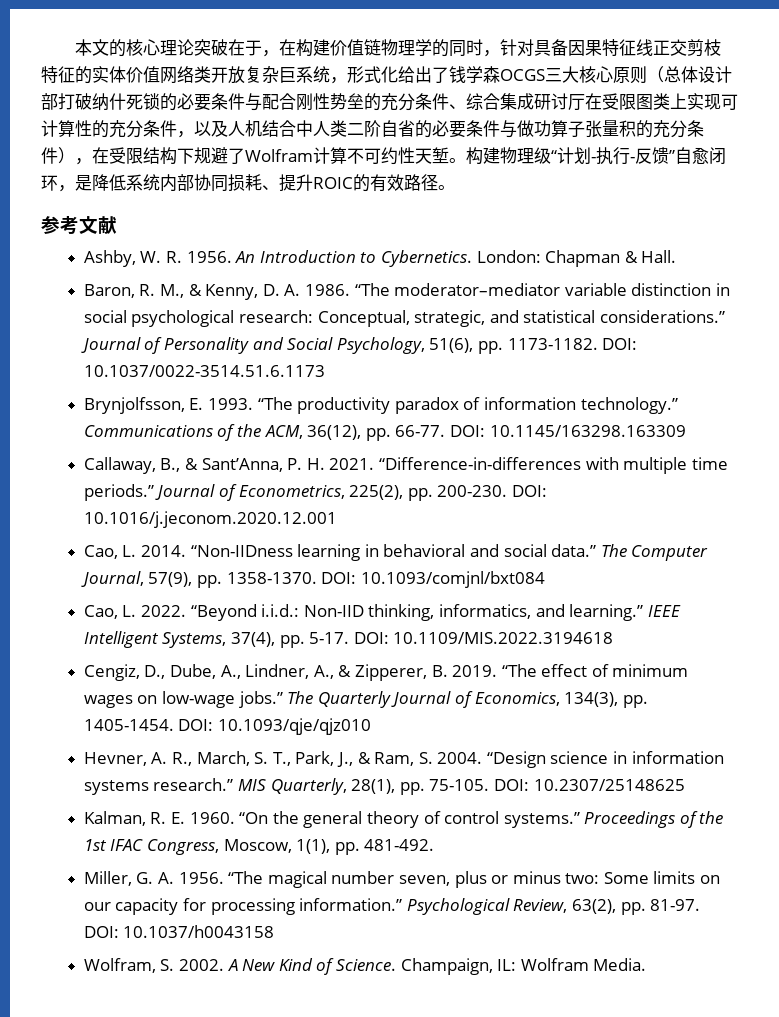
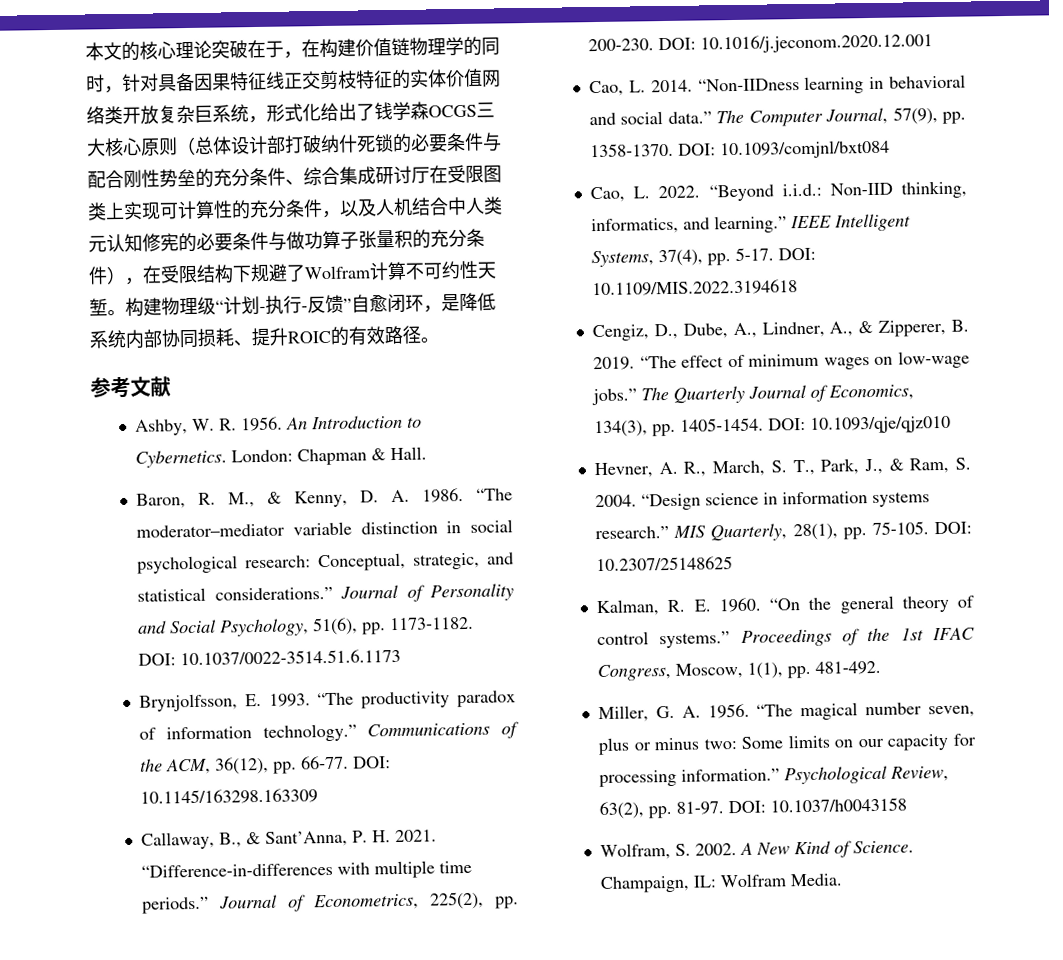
[347,120,415,137] 二阶自省 -> [88,233,179,253] 元认知修宪

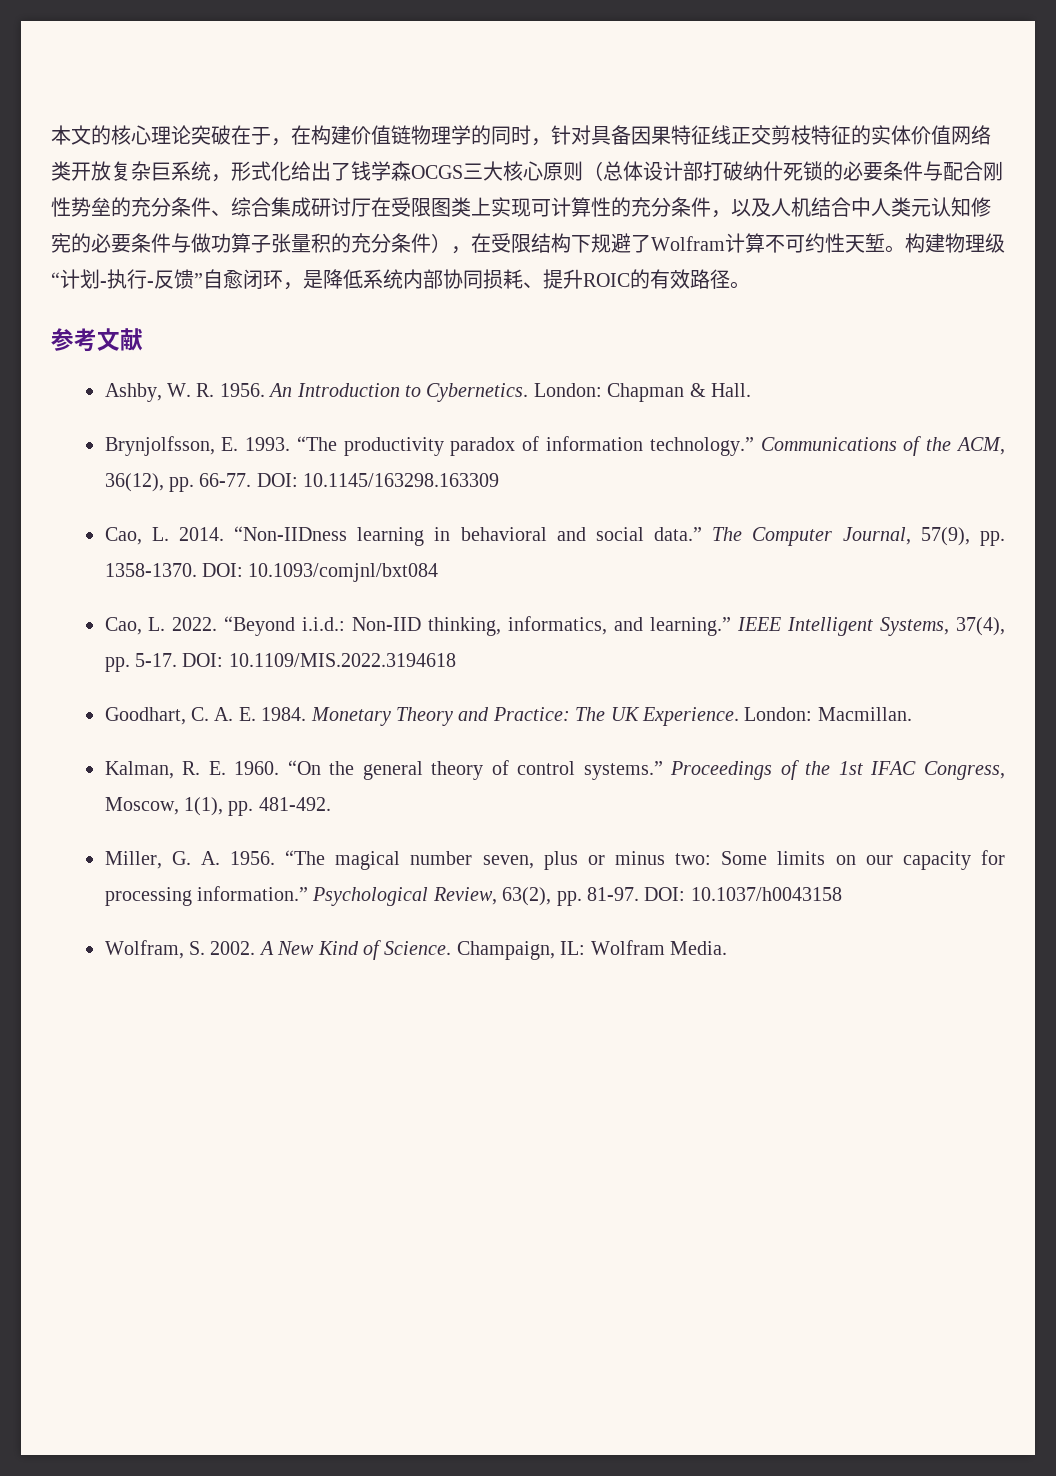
[136,487,514,509] [136,519,513,538] [137,552,514,574] [137,583,514,602] [138,616,475,637] [138,648,402,666] // Baron, R. M., & Kenny, D. A. 1986. “The moderator–mediator variable distinction in social psychological research: Conceptual, strategic, and statistical considerations.” Journal of Personality and Social Psychology, 51(6), pp. 1173-1182. DOI: 10.1037/0022-3514.51.6.1173 -> (751, 390) none
[141,829,438,850] [141,860,473,879] [142,891,520,914] [588,33,934,54] // Callaway, B., & Sant’Anna, P. H. 2021. “Difference-in-differences with multiple time periods.” Journal of Econometrics, 225(2), pp. 200-230. DOI: 10.1016/j.jeconom.2020.12.001 -> (500, 480) none
[592,319,970,342] [593,350,970,371] [591,384,915,406] [594,415,952,438] [594,457,971,479] [595,491,931,511] [595,521,972,542] [596,556,734,572] Cengiz, D., Dube, A., Lindner, A., & Zipperer, B. 2019. “The effect of minimum wages on low-wage jobs.” The Quarterly Journal of Economics, 134(3), pp. 1405-1454. DOI: 10.1093/qje/qjz010 // Hevner, A. R., March, S. T., Park, J., & Ram, S. 2004. “Design science in information systems research.” MIS Quarterly, 28(1), pp. 75-105. DOI: 10.2307/25148625 -> [104,707,912,726] Goodhart, C. A. E. 1984. Monetary Theory and Practice: The UK Experience. London: Macmillan.

